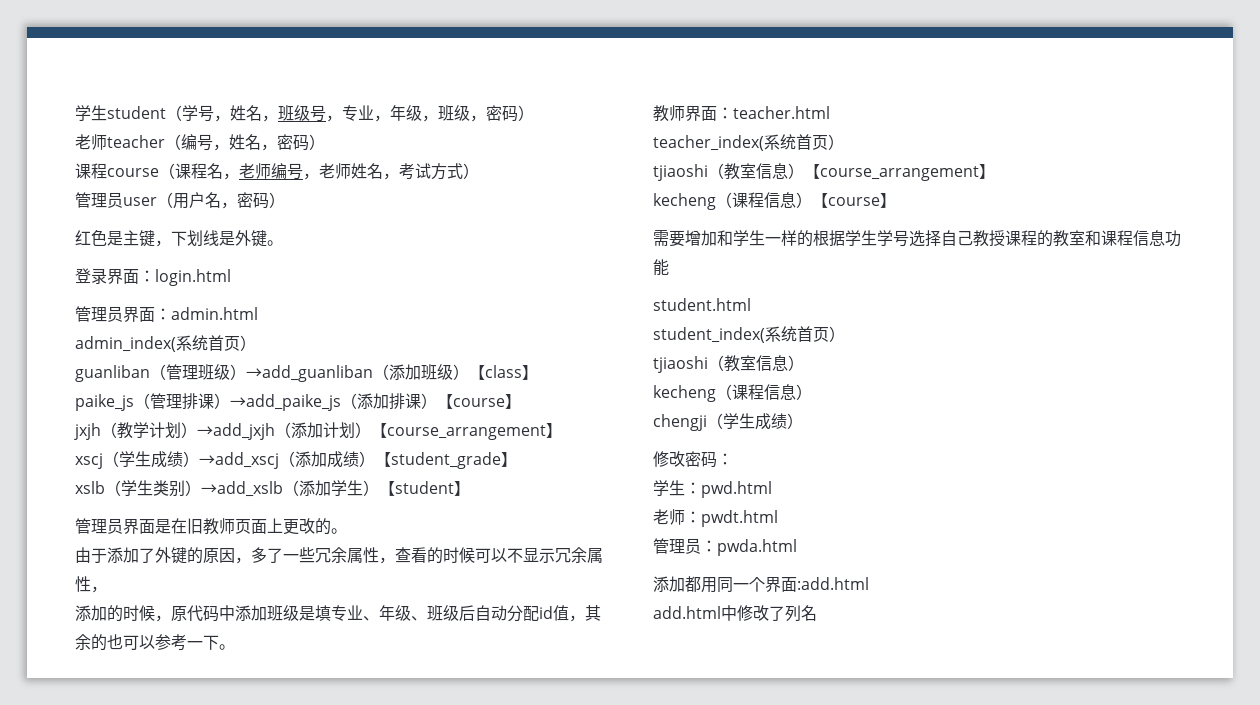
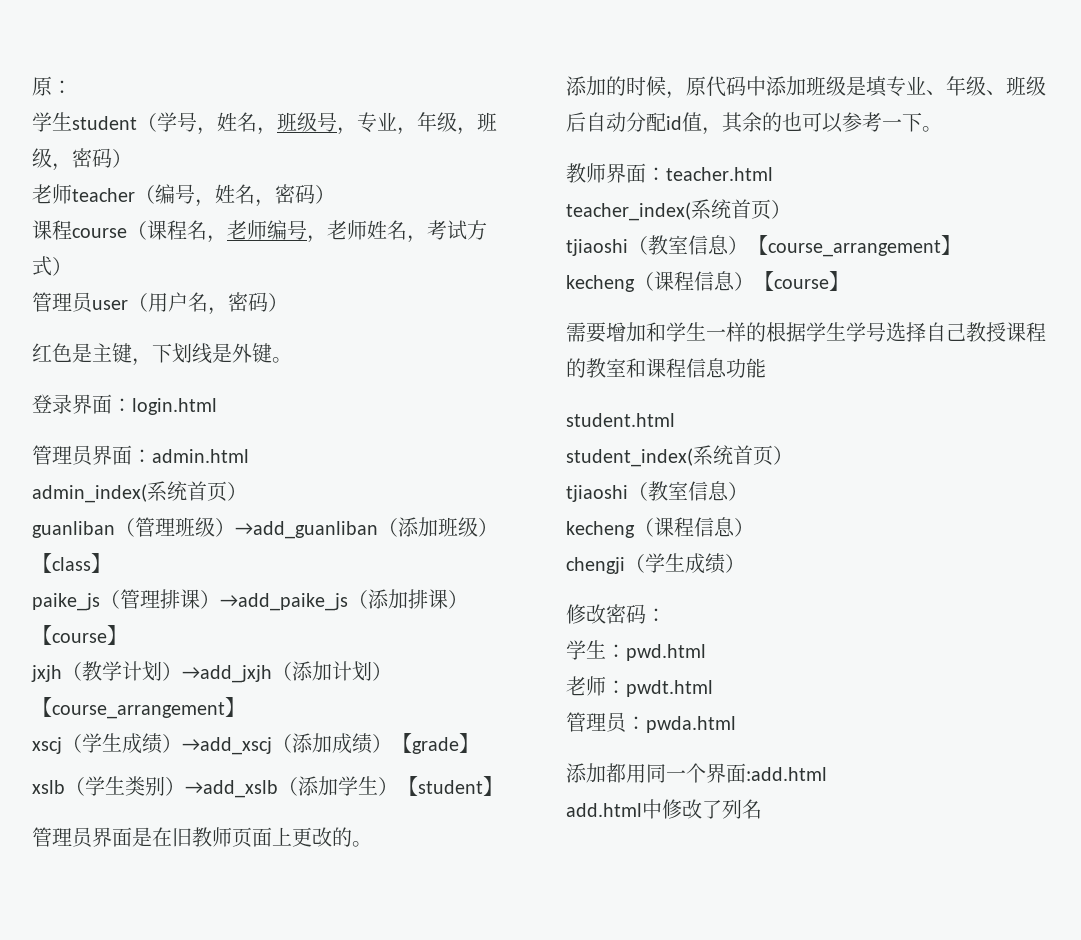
(75, 113) none -> [32,76,72,96] 原： //
[391,452,501,469] student_grade -> [412,737,459,754] grade
[75,547,603,564] [75,576,107,593] // 由于添加了外键的原因，多了一些冗余属性，查看的时候可以不显示冗余属性， -> (372, 844) none

